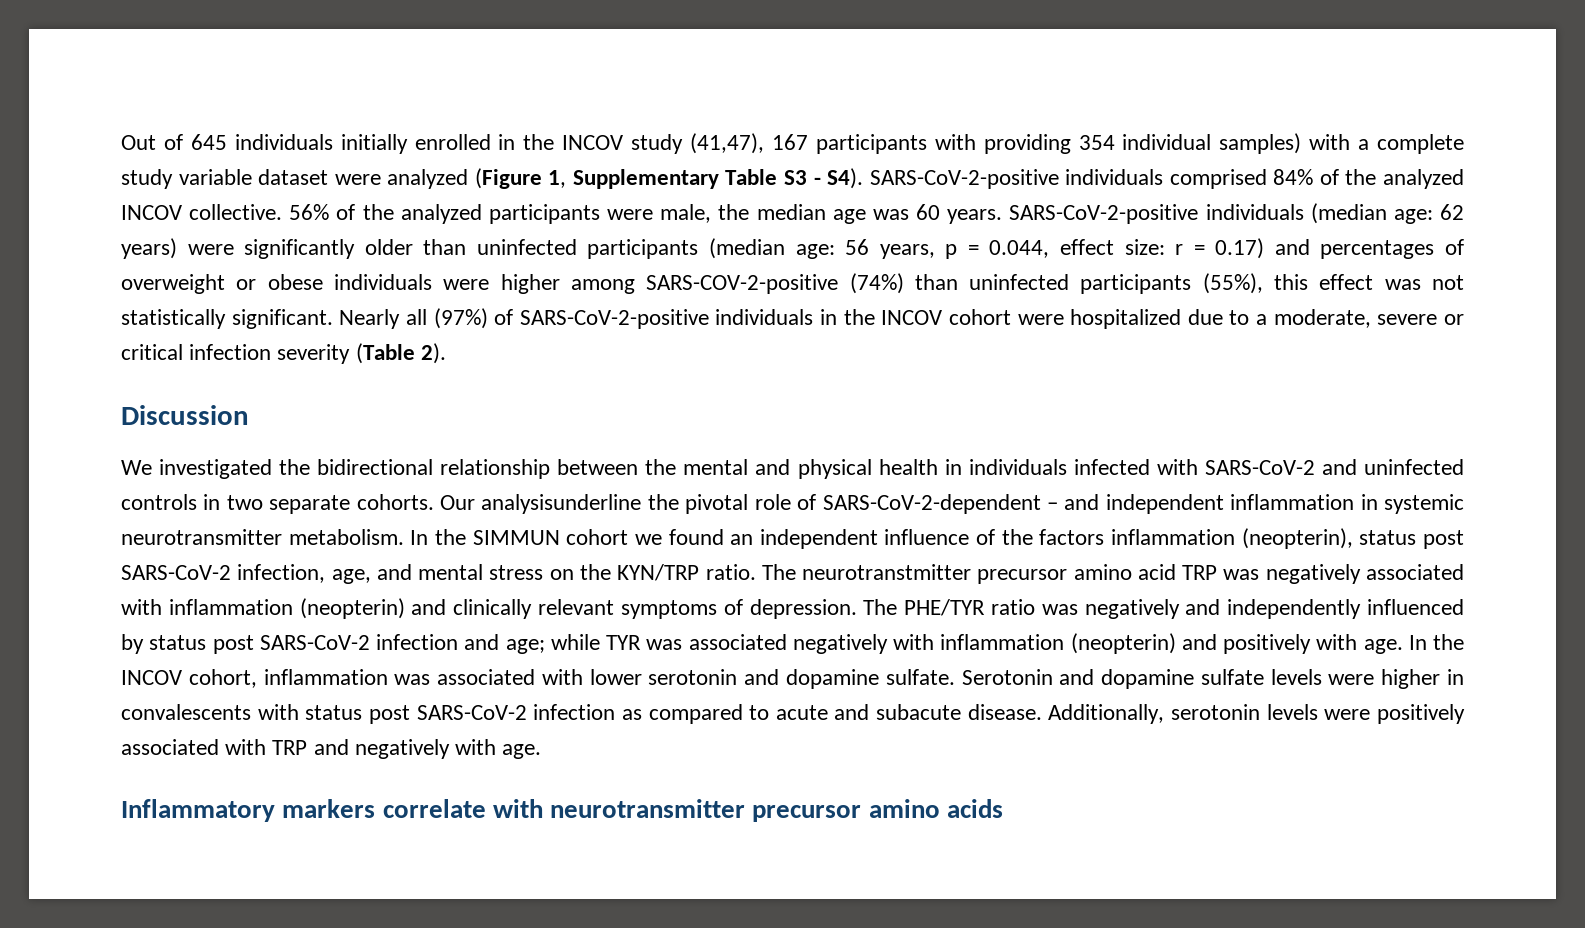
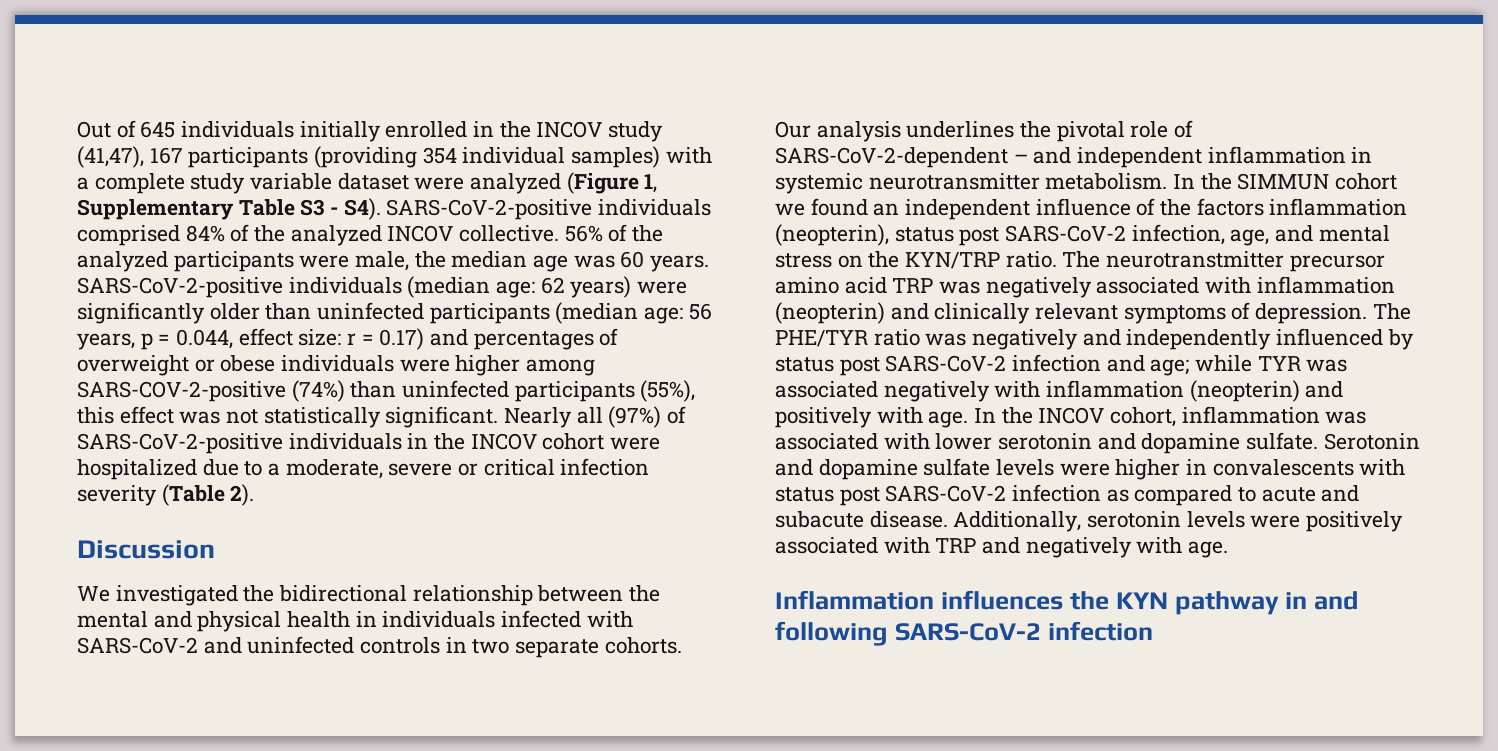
[934,134,1071,154] with providing -> [314,146,418,168] (providing
[481,494,642,514] analysisunderline -> [816,121,1015,142] analysis underlines
[121,799,1004,822] Inflammatory markers correlate with neurotransmitter precursor amino acids -> [775,590,1360,615] [775,621,1153,646] Inflammation influences the KYN pathway in and following SARS-CoV-2 infection

